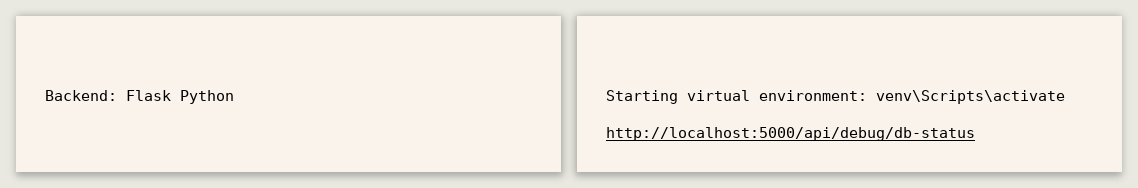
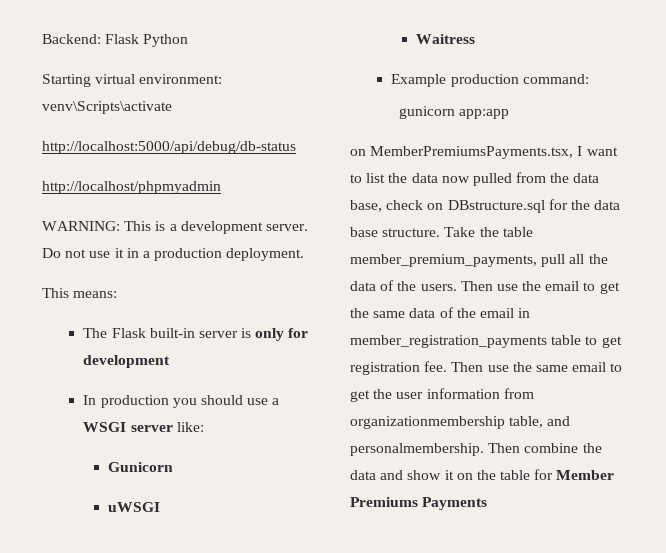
(975, 134) none -> [42,181,221,194] [42,221,308,234] [42,248,305,261] [42,288,118,298] [83,328,309,341] [83,355,171,368] [83,395,280,408] [83,422,204,432] [107,462,173,472] [107,502,160,512] [415,34,475,44] [391,74,589,87] [398,106,509,119] [350,146,618,159] [350,172,600,186] [350,199,621,213] [350,227,533,237] [350,254,608,267] [350,280,620,294] [350,307,531,318] [350,335,622,348] [350,361,623,375] [350,388,534,402] [350,416,571,429] [350,443,602,456] [350,469,615,480] [350,497,488,510] // http://localhost/phpmyadmin // WARNING: This is a development server. Do not use it in a production deployment. // This means: // The Flask built-in server is only for development // In production you should use a WSGI server like: // Gunicorn // uWSGI // Waitress // Example production command: // gunicorn app:app // on MemberPremiumsPayments.tsx, I want to list the data now pulled from the data base, check on DBstructure.sql for the data base structure. Take the table member_premium_payments, pull all the data of the users. Then use the email to get the same data of the email in member_registration_payments table to get registration fee. Then use the same email to get the user information from organizationmembership table, and personalmembership. Then combine the data and show it on the table for Member Premiums Payments

